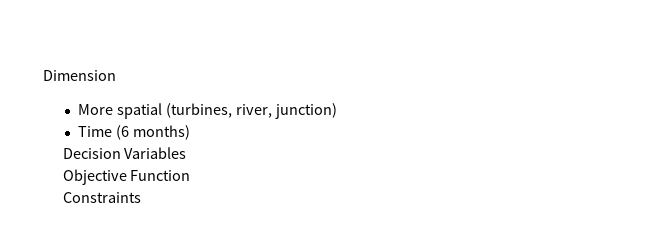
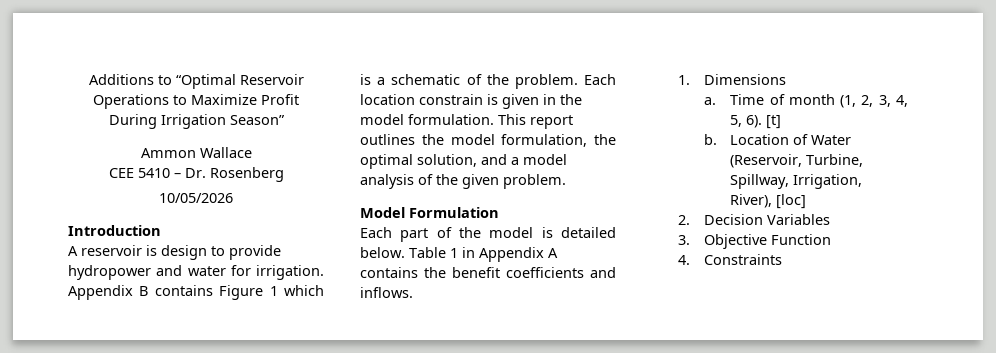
[43,70,116,81] [78,103,338,119] [78,125,191,140] Dimension // More spatial (turbines, river, junction) // Time (6 months) // -> [88,74,304,89] [93,94,299,109] [108,114,285,129] [140,147,252,158] [108,167,284,182] [159,193,233,203] [68,225,161,236] [68,245,281,260] [68,265,324,280] [68,285,324,300] [360,74,616,89] [360,94,582,109] [360,114,573,129] [360,134,616,147] [360,154,567,169] [360,174,566,189] [360,207,499,218] [360,227,616,242] [360,247,558,262] [360,267,616,278] [360,287,413,298] [678,74,787,85] [704,94,908,108] [730,115,782,129] [704,134,852,145] [730,154,864,168] [730,174,863,189] [730,194,807,209] [678,215,691,225] Additions to “Optimal Reservoir Operations to Maximize Profit During Irrigation Season” // Ammon Wallace // CEE 5410 – Dr. Rosenberg // 10/05/2026 // Introduction // A reservoir is design to provide hydropower and water for irrigation. Appendix B contains Figure 1 which is a schematic of the problem. Each location constrain is given in the model formulation. This report outlines the model formulation, the optimal solution, and a model analysis of the given problem. // Model Formulation // Each part of the model is detailed below. Table 1 in Appendix A contains the benefit coefficients and inflows. // 1. Dimensions // a. Time of month (1, 2, 3, 4, 5, 6). [t] // b. Location of Water (Reservoir, Turbine, Spillway, Irrigation, River), [loc] // 2.
(187, 153) none -> [678,235,691,245] 3.
(191, 175) none -> [678,255,691,265] 4.

